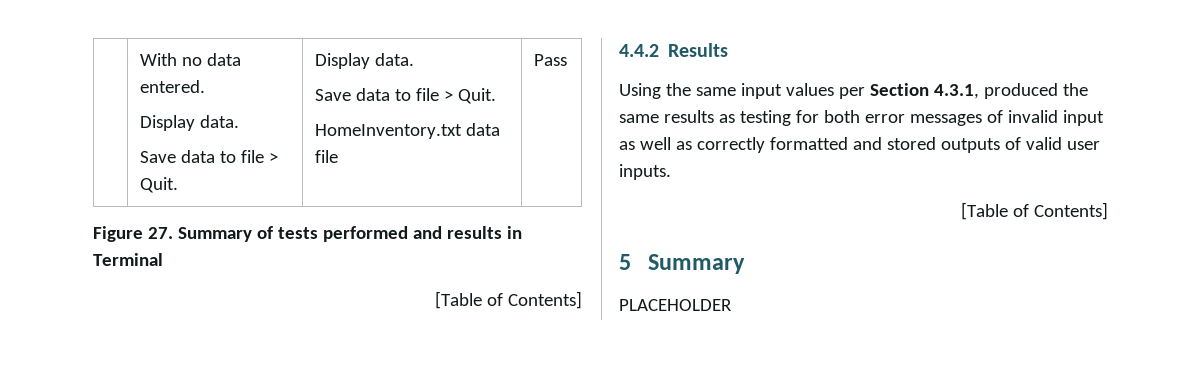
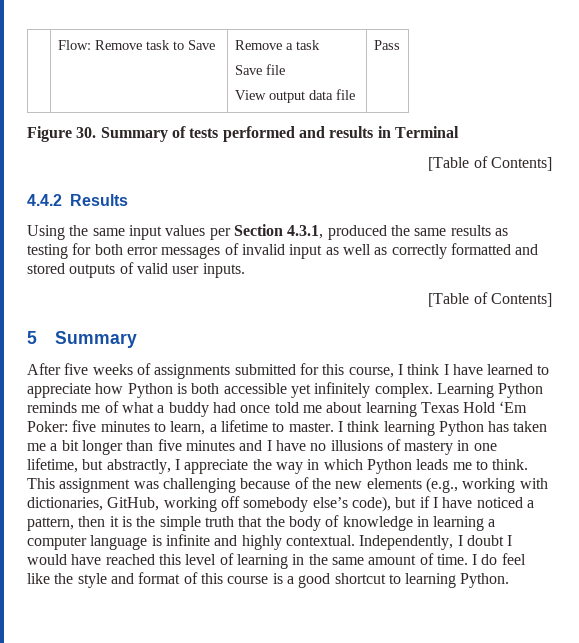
[139,53,241,66] [139,80,205,93] [139,115,239,131] [139,150,278,163] [139,177,178,193] [314,53,414,69] [314,88,496,104] [314,124,462,139] | With no data entered. // Display data. // Save data to file > Quit. | Display data. // Save data to file > Quit. // HomeInventory.txt -> [57,40,215,50] [234,40,320,50] [234,64,285,75] [234,90,305,103] | Flow: Remove task to Save | Remove a task // Save file // View output
[147,227,173,239] 27. -> [76,127,97,138] 30.
[619,299,732,311] PLACEHOLDER -> [27,363,550,379] [27,382,544,398] [27,401,528,417] [27,420,548,436] [27,439,497,455] [27,458,529,474] [27,477,548,493] [27,496,534,512] [27,515,496,531] [27,534,513,550] [27,553,526,569] [27,572,510,588] After five weeks of assignments submitted for this course, I think I have learned to appreciate how Python is both accessible yet infinitely complex. Learning Python reminds me of what a buddy had once told me about learning Texas Hold ‘Em Poker: five minutes to learn, a lifetime to master. I think learning Python has taken me a bit longer than five minutes and I have no illusions of mastery in one lifetime, but abstractly, I appreciate the way in which Python leads me to think. This assignment was challenging because of the new elements (e.g., working with dictionaries, GitHub, working off somebody else’s code), but if I have noticed a pattern, then it is the simple truth that the body of knowledge in learning a computer language is infinite and highly contextual. Independently, I doubt I would have reached this level of learning in the same amount of time. I do feel like the style and format of this course is a good shortcut to learning Python.

